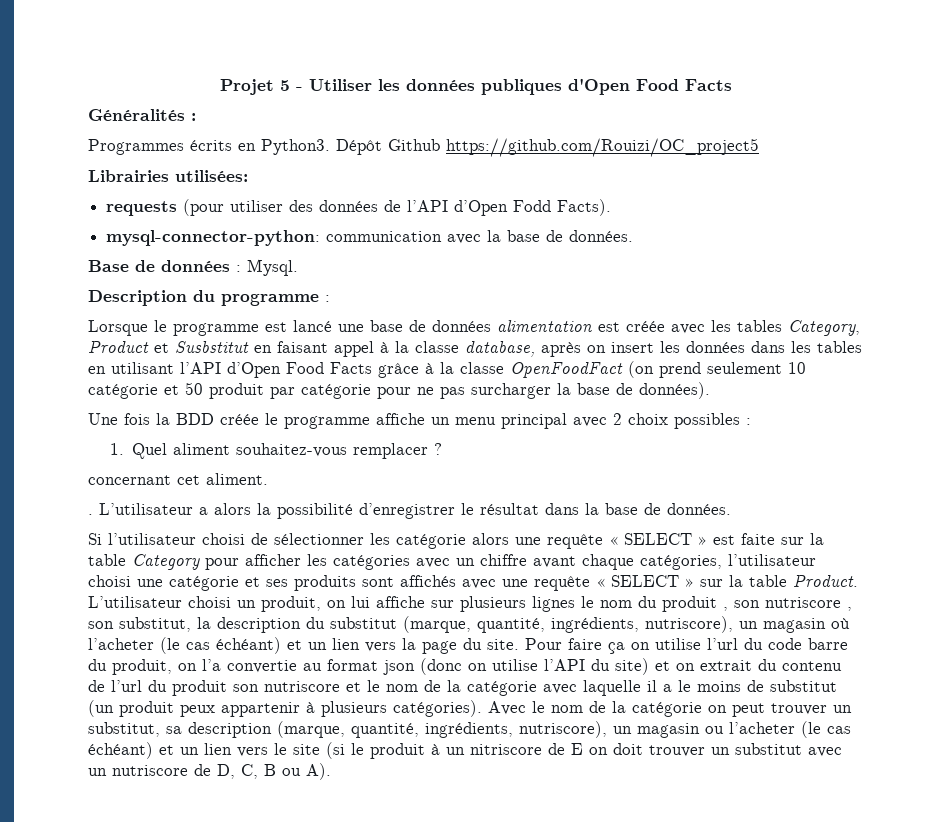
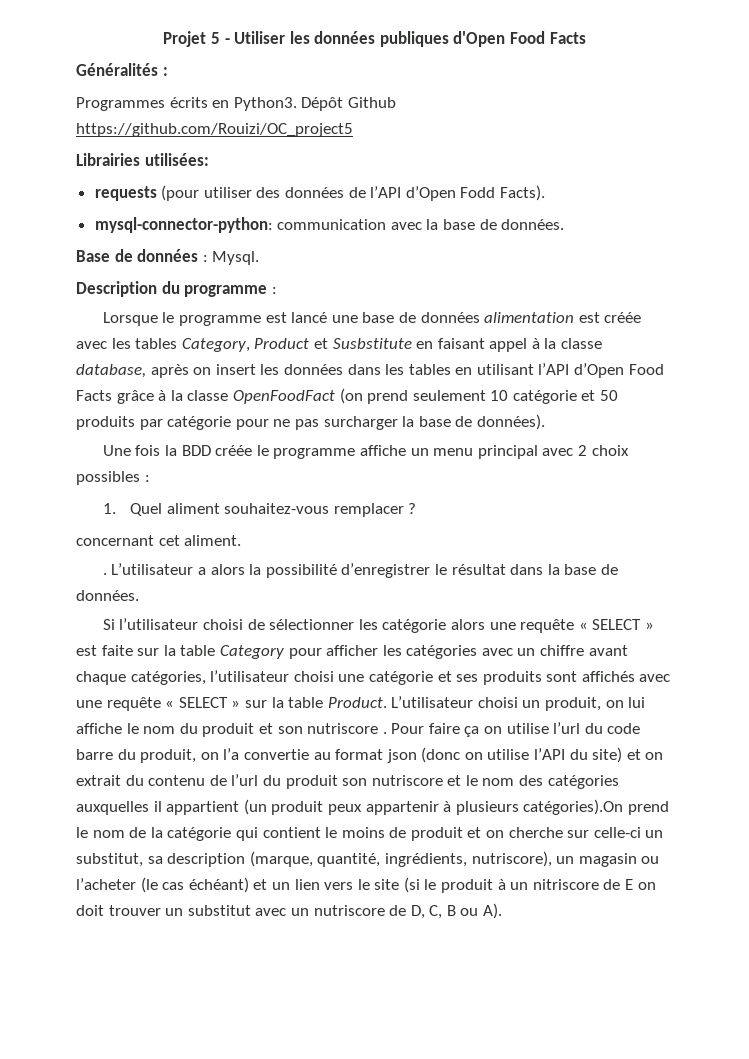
[175,341,249,353] Susbstitut -> [332,338,412,349] Susbstitute
[209,383,264,399] produit -> [76,416,135,430] produits
[431,596,575,612] sur plusieurs lignes -> (122, 728) none
[723,597,852,611] [88,616,850,633] [88,637,519,654] , son nutriscore , son substitut, la description du substitut (marque, quantité, ingrédients, nutriscore), un magasin où l’acheter (le cas échéant) et un lien vers la page du site. -> [258,723,387,734] et son nutriscore .
[424,680,837,696] de la catégorie avec laquelle il a le moins de substitut -> [519,775,619,789] [76,801,240,815] des catégories auxquelles il appartient
[393,700,827,717] catégories). Avec le nom de la catégorie on peut trouver -> [523,799,669,815] [76,827,641,841] catégories).On prend le nom de la catégorie qui contient le moins de produit et on cherche sur celle-ci

